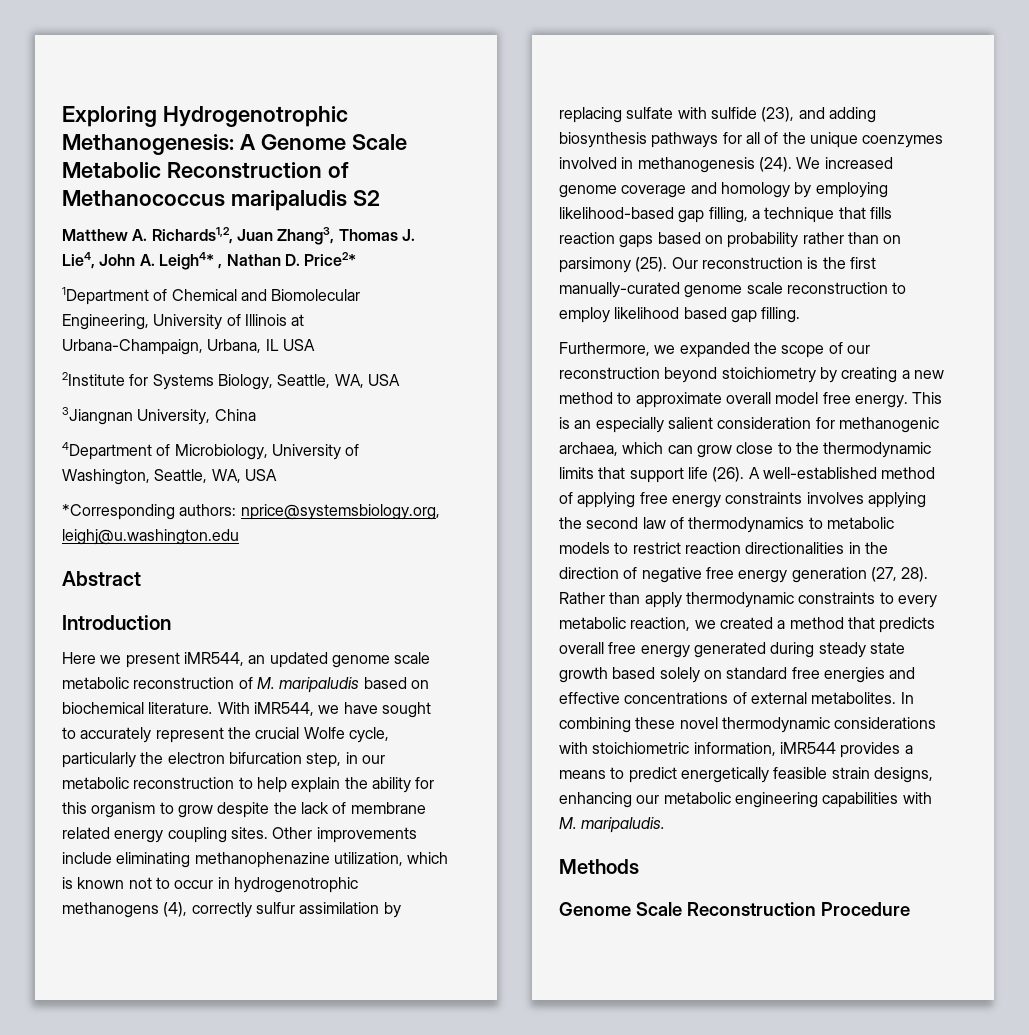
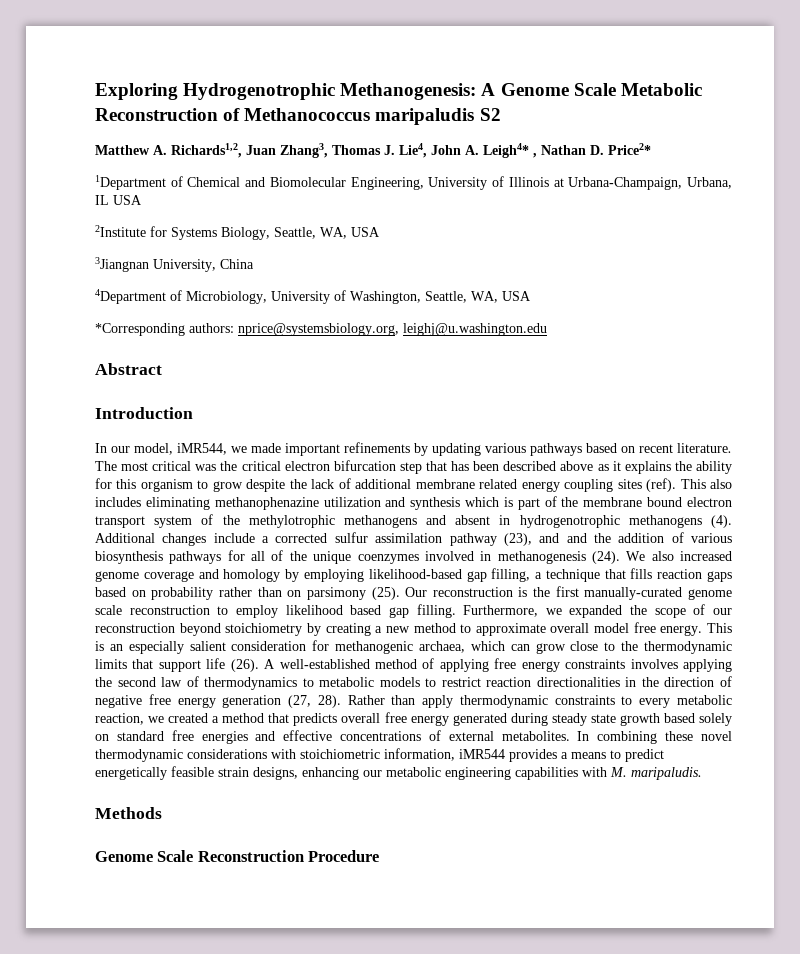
[62,652,431,668] [62,677,429,693] [62,702,431,718] [62,727,389,743] [62,752,385,768] [62,777,341,793] Here we present iMR544, an updated genome scale metabolic reconstruction of M. maripaludis based on biochemical literature. With iMR544, we have sought to accurately represent the crucial Wolfe cycle, particularly the electron bifurcation step, in our metabolic reconstruction to help explain -> [95,442,732,456] [95,460,671,474] In our model, iMR544, we made important refinements by updating various pathways based on recent literature. The most critical was the critical electron bifurcation step that has been described above as it explains
(347, 808) none -> [355,479,412,489] additional
[230,827,417,843] [62,852,449,868] [62,877,358,893] [62,902,401,918] [559,107,876,123] sites. Other improvements include eliminating methanophenazine utilization, which is known not to occur in hydrogenotrophic methanogens (4), correctly sulfur assimilation by replacing sulfate with sulfide (23), and adding -> [617,478,733,492] [95,496,733,510] [95,514,732,528] [95,532,732,546] sites (ref). This also includes eliminating methanophenazine utilization and synthesis which is part of the membrane bound electron transport system of the methylotrophic methanogens and absent in hydrogenotrophic methanogens (4). Additional changes include a corrected sulfur assimilation pathway (23), and and the addition of various
(821, 163) none -> [651,551,674,561] also
(801, 315) // -> (456, 611) none

